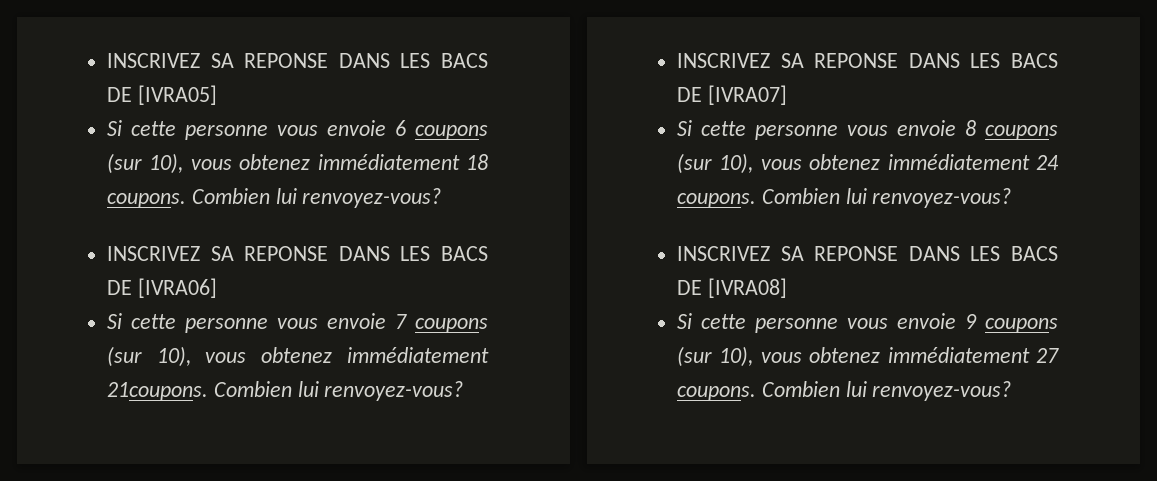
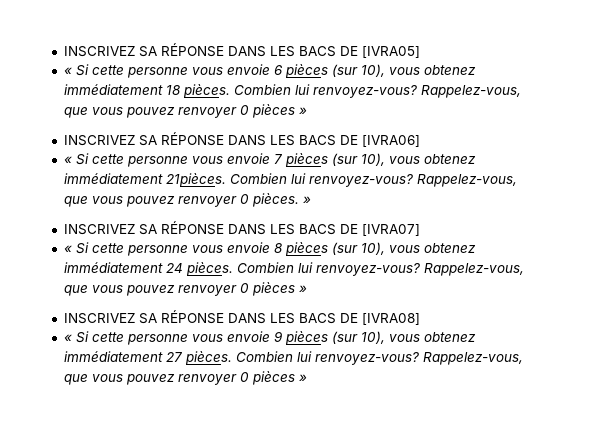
[106,53,329,68] INSCRIVEZ SA REPONSE -> [63,43,224,57] INSCRIVEZ SA RÉPONSE
(217, 95) none -> [63,67,72,75] «
[415,125,489,140] coupons -> [284,64,328,78] pièces
[106,188,442,208] [106,246,329,261] coupons. Combien lui renvoyez-vous? // INSCRIVEZ SA REPONSE -> [182,84,521,98] [63,104,307,118] [63,132,224,146] pièces. Combien lui renvoyez-vous? Rappelez-vous, que vous pouvez renvoyer 0 pièces » // INSCRIVEZ SA RÉPONSE
(217, 288) none -> [63,156,72,164] «
[415,318,489,333] [106,346,489,367] [106,381,464,401] [676,53,899,68] coupons (sur 10), vous obtenez immédiatement 21coupons. Combien lui renvoyez-vous? // INSCRIVEZ SA REPONSE -> [284,153,476,167] [63,173,517,187] [63,193,311,207] [63,221,224,235] pièces (sur 10), vous obtenez immédiatement 21pièces. Combien lui renvoyez-vous? Rappelez-vous, que vous pouvez renvoyer 0 pièces. » // INSCRIVEZ SA RÉPONSE
(787, 95) none -> [63,245,72,253] «
[985,125,1058,140] coupons -> [284,242,328,256] pièces
[676,188,1012,208] [676,246,899,261] coupons. Combien lui renvoyez-vous? // INSCRIVEZ SA REPONSE -> [185,262,524,276] [63,282,307,296] [63,310,224,324] pièces. Combien lui renvoyez-vous? Rappelez-vous, que vous pouvez renvoyer 0 pièces » // INSCRIVEZ SA RÉPONSE
(787, 288) none -> [63,334,72,342] «
[985,318,1058,333] coupons -> [284,331,328,345] pièces
[676,381,1012,401] coupons. Combien lui renvoyez-vous? -> [184,351,523,365] [63,371,307,385] pièces. Combien lui renvoyez-vous? Rappelez-vous, que vous pouvez renvoyer 0 pièces »

